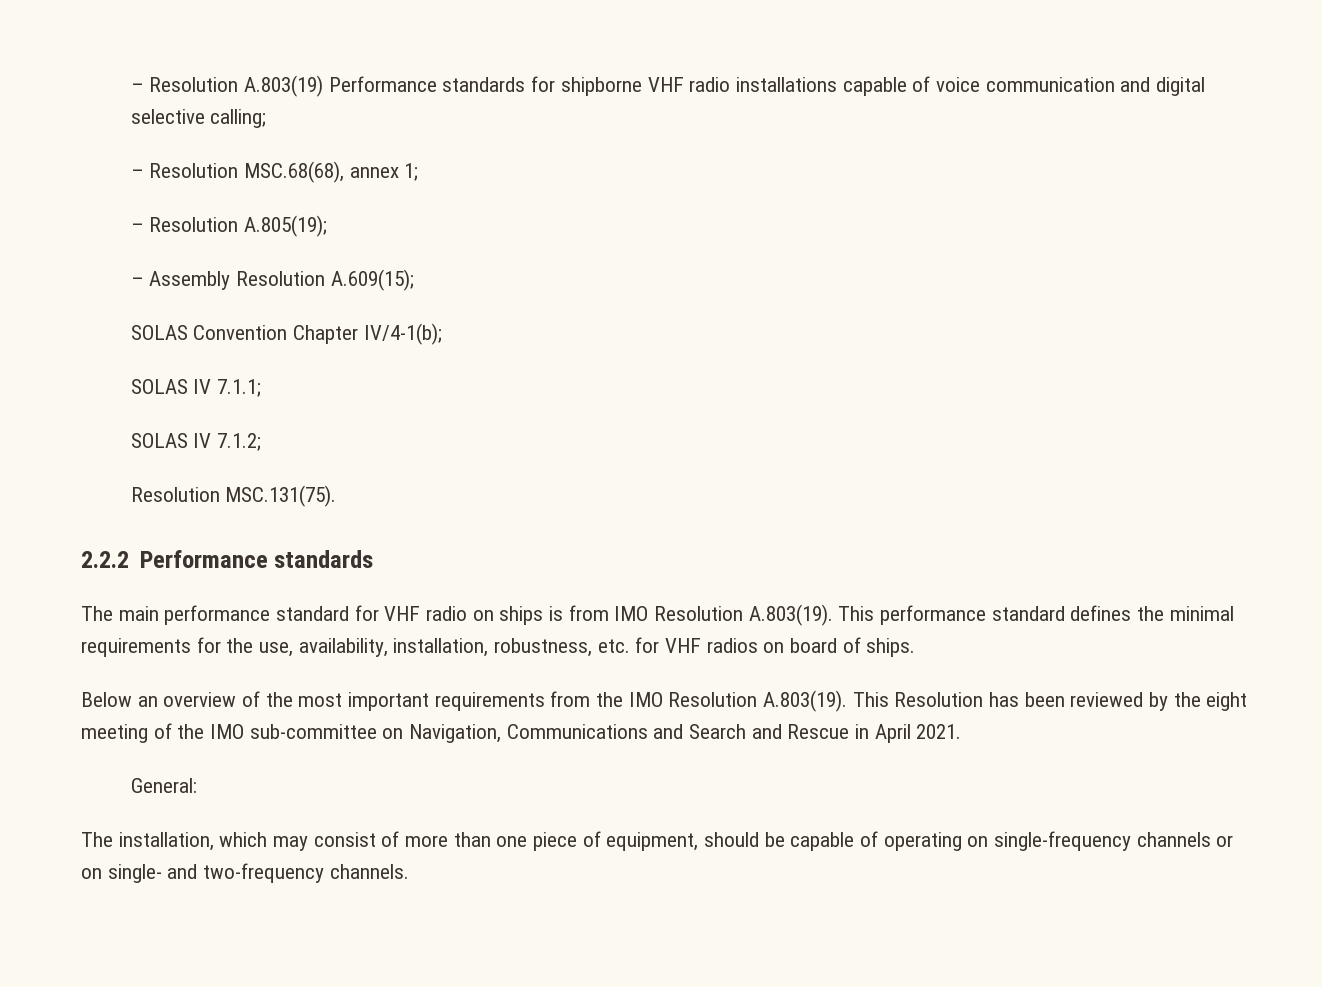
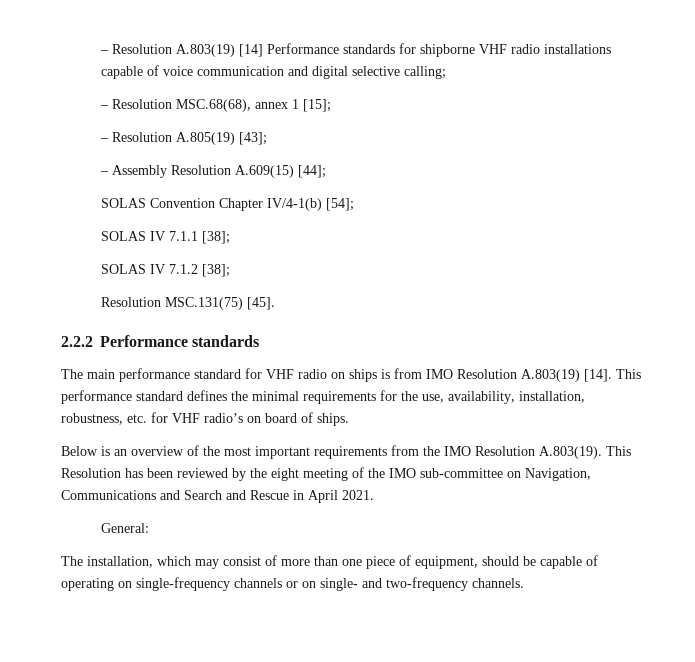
(324, 86) none -> [238,44,263,57] [14]
[404,163,419,181] [130,215,328,237] 1; // – Resolution A.805(19); -> [291,99,331,112] [99,132,267,145] 1 [15]; // – Resolution A.805(19) [43];
[330,269,414,291] A.609(15); -> [234,165,326,178] A.609(15) [44];
[363,323,442,345] [130,379,262,397] [130,433,262,451] [130,485,337,507] IV/4-1(b); // SOLAS IV 7.1.1; // SOLAS IV 7.1.2; // Resolution MSC.131(75). -> [266,198,354,211] [100,231,230,244] [100,264,230,277] [100,297,275,310] IV/4-1(b) [54]; // SOLAS IV 7.1.1 [38]; // SOLAS IV 7.1.2 [38]; // Resolution MSC.131(75) [45].
[748,604,833,626] A.803(19). -> [521,369,612,382] A.803(19) [14].
[706,638,758,653] radios -> [204,413,243,423] radio’s
(132, 699) none -> [101,446,110,456] is

